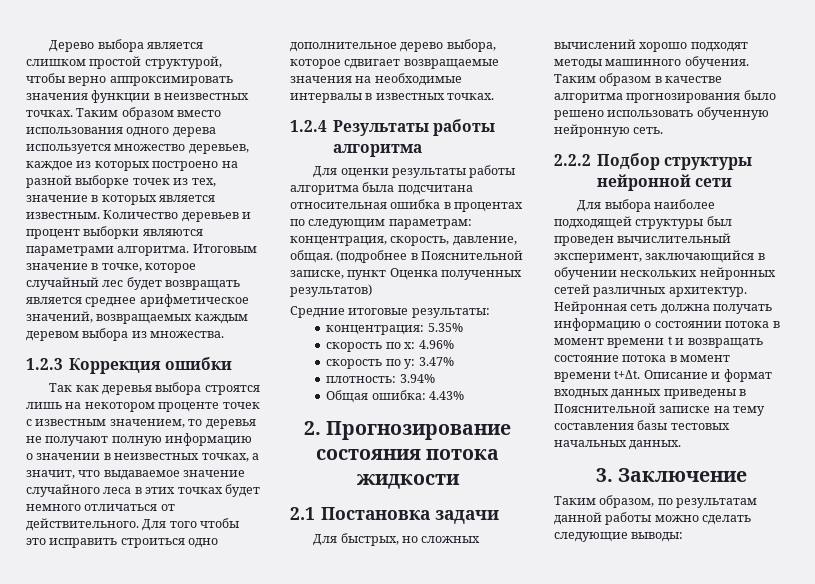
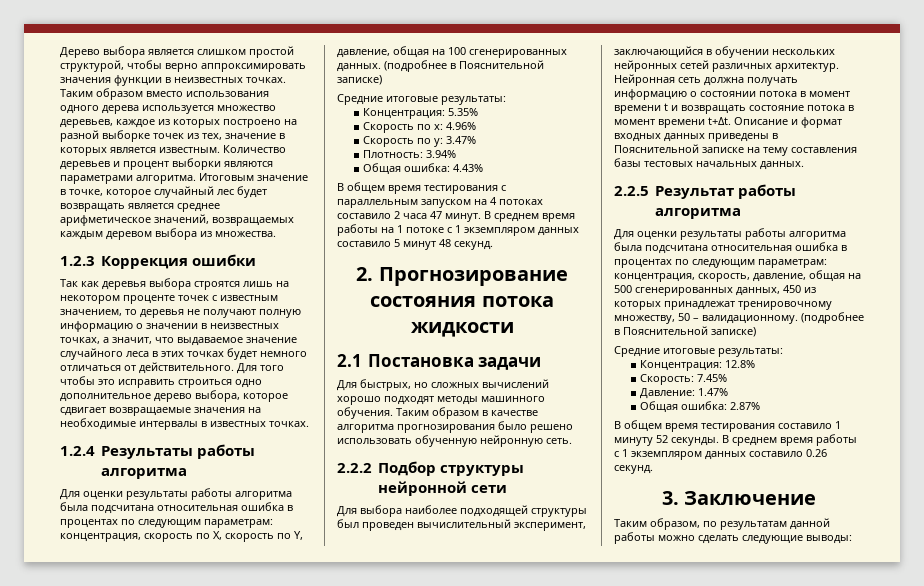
[390,236,517,246] [290,250,524,263] [290,268,523,280] [290,284,372,297] [290,306,490,318] [326,325,425,335] скорость, давление, общая. (подробнее в Пояснительной записке, пункт Оценка полученных результатов) // Средние итоговые результаты: // концентрация: -> [144,531,303,542] [337,46,567,58] [337,60,544,72] [337,75,382,85] [337,94,506,105] [363,108,446,119] скорость по X, скорость по Y, давление, общая на 100 сгенерированных данных. (подробнее в Пояснительной записке) // Средние итоговые результаты: // Концентрация:
[326,342,383,352] скорость -> [363,122,415,133] Скорость
[326,359,383,369] скорость -> [363,136,415,147] Скорость
[326,376,397,383] плотность: -> [363,150,424,158] Плотность:
(465, 395) none -> [337,182,506,194] [337,197,543,208] [337,211,575,222] [337,224,579,236] [337,239,493,250] // В общем время тестирования с параллельным запуском на 4 потоках составило 2 часа 47 минут. В среднем время работы на 1 потоке с 1 экземпляром данных составило 5 минут 48 секунд.
(682, 445) none -> [614,184,796,199] [654,208,741,219] [614,228,846,240] [614,242,847,254] [614,259,827,268] [614,270,861,282] [614,285,816,296] [614,301,832,310] [614,312,864,324] [614,326,756,337] [614,346,783,357] [640,360,756,371] [640,374,728,385] [640,388,729,399] [640,401,761,413] [614,420,841,432] [614,434,857,446] [614,449,827,460] [614,465,653,474] // 2.2.5 Результат работы алгоритма // Для оценки результаты работы алгоритма была подсчитана относительная ошибка в процентах по следующим параметрам: концентрация, скорость, давление, общая на 500 сгенерированных данных, 450 из которых принадлежат тренировочному множеству, 50 – валидационному. (подробнее в Пояснительной записке) // Средние итоговые результаты: // Концентрация: 12.8% // Скорость: 7.45% // Давление: 1.47% // Общая ошибка: 2.87% // В общем время тестирования составило 1 минуту 52 секунды. В среднем время работы с 1 экземпляром данных составило 0.26 секунд.

